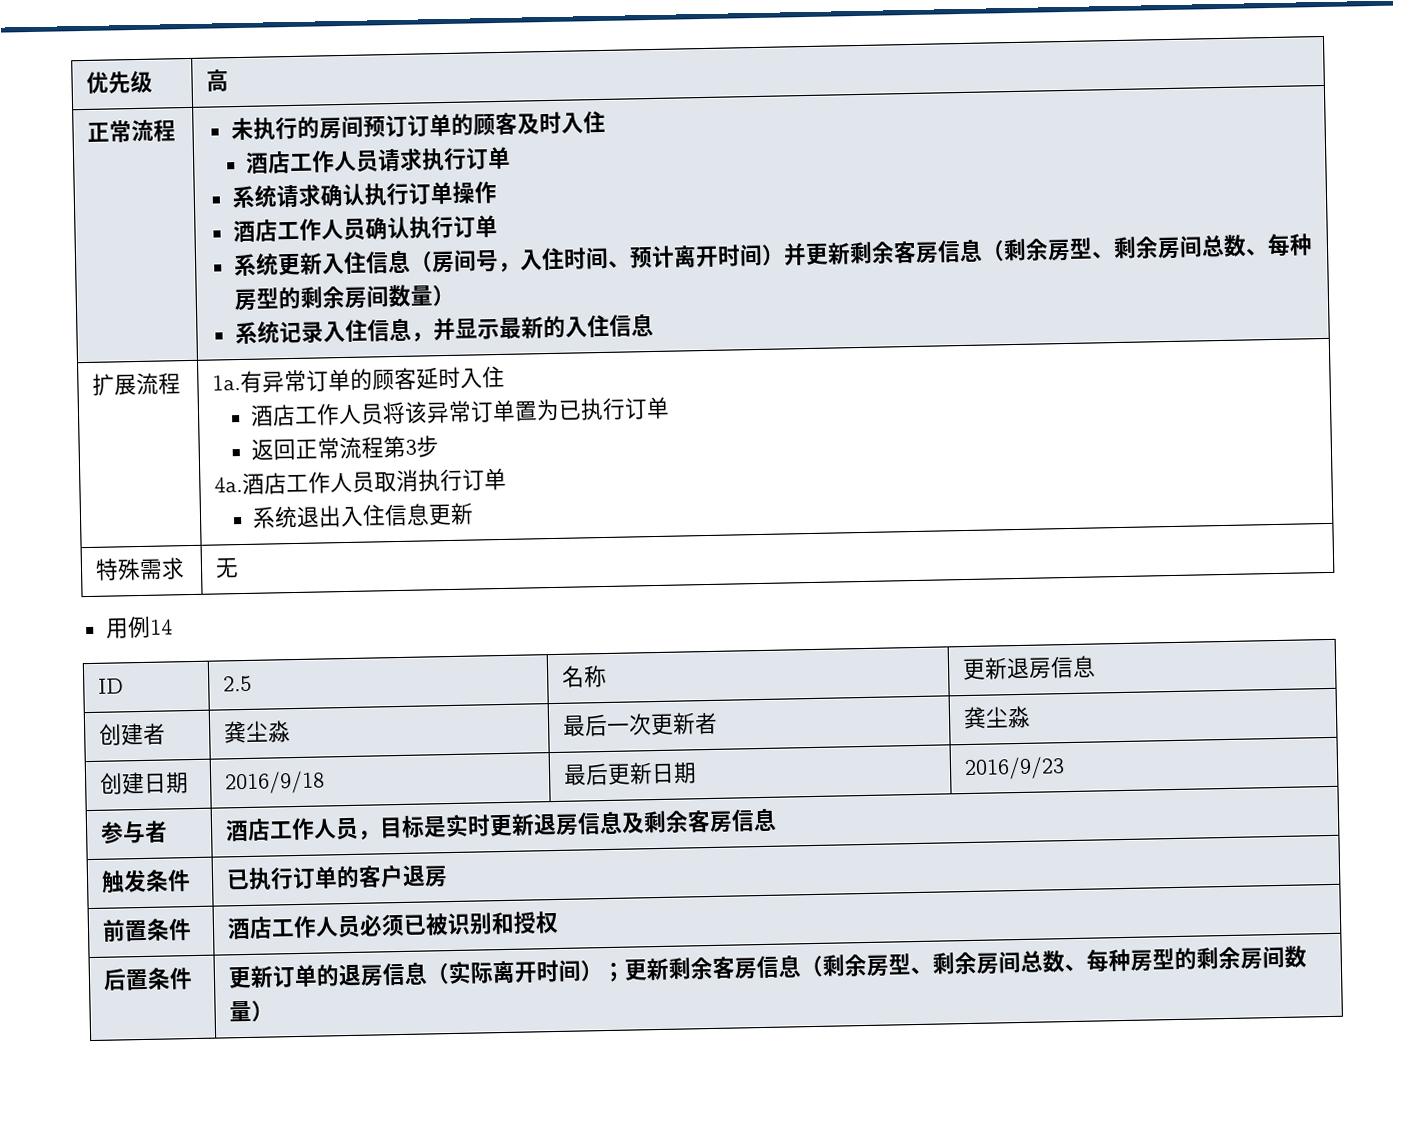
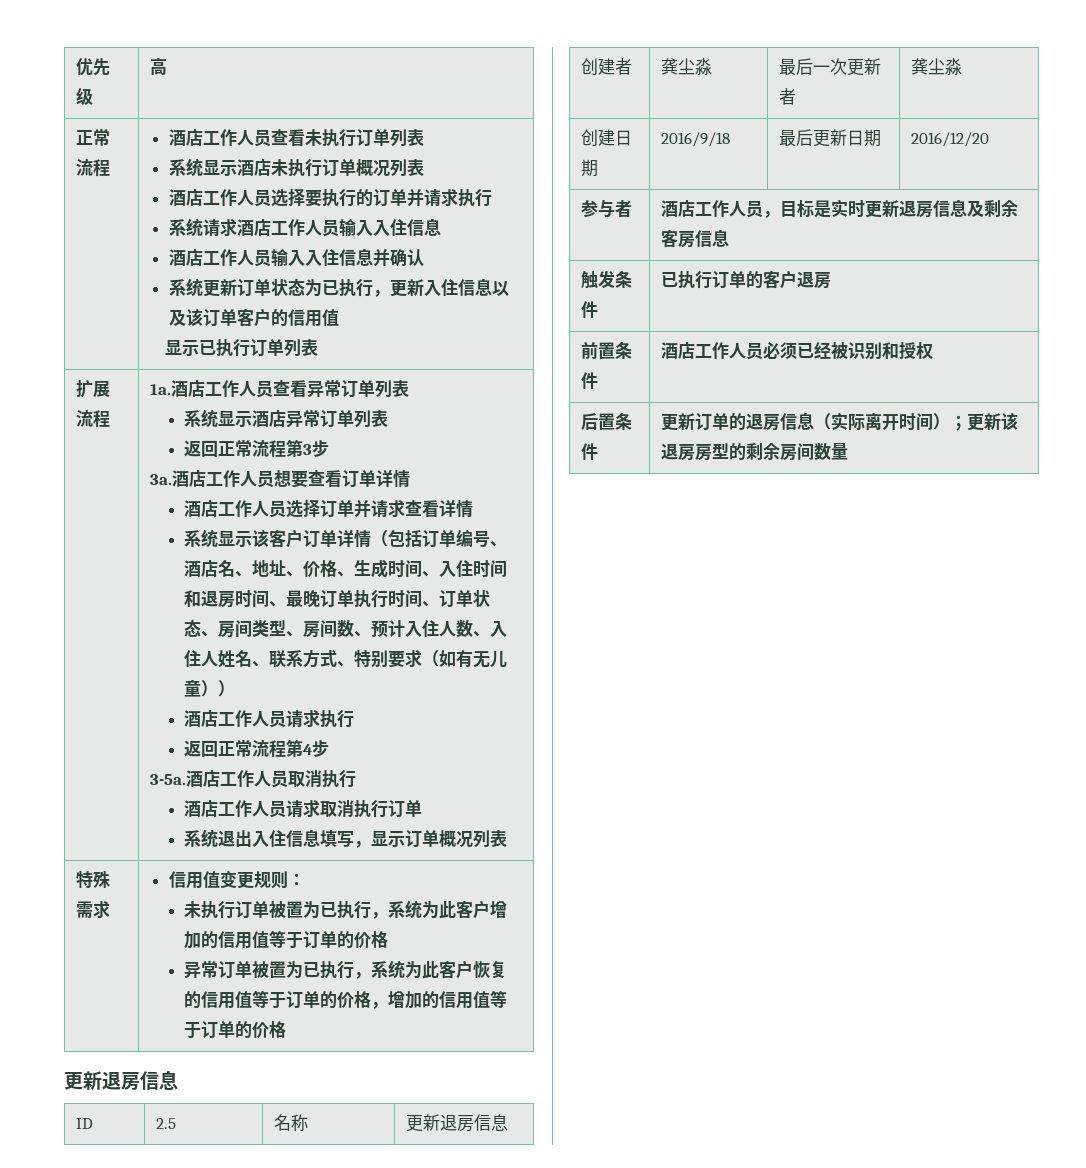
[230,110,606,141] 未执行的房间预订订单的顾客及时入住 -> [168,129,424,147] [168,158,424,177] [168,188,492,207] [168,218,441,237] [168,248,424,267] [168,278,509,297] [168,308,339,327] [165,339,319,357] [76,380,111,398] [76,410,111,428] [150,380,410,398] [184,409,389,428] [184,439,330,458] [150,469,411,488] [184,499,474,518] [184,529,508,548] [184,559,508,578] [184,590,491,608] [184,619,508,638] [184,649,508,668] [184,680,236,697] 酒店工作人员查看未执行订单列表 // 系统显示酒店未执行订单概况列表 // 酒店工作人员选择要执行的订单并请求执行 // 系统请求酒店工作人员输入入住信息 // 酒店工作人员输入入住信息并确认 // 系统更新订单状态为已执行，更新入住信息以及该订单客户的信用值 // 显示已执行订单列表 // 扩展流程 | 1a.酒店工作人员查看异常订单列表 // 系统显示酒店异常订单列表 // 返回正常流程第3步 // 3a.酒店工作人员想要查看订单详情 // 酒店工作人员选择订单并请求查看详情 // 系统显示该客户订单详情（包括订单编号、酒店名、地址、价格、生成时间、入住时间和退房时间、最晚订单执行时间、订单状态、房间类型、房间数、预计入住人数、入住人姓名、联系方式、特别要求（如有无儿童））
[464,146,511,170] [231,181,497,209] [232,215,498,243] [232,233,1313,277] [233,284,455,312] [234,313,654,345] [92,372,182,396] [212,365,506,394] [249,396,670,427] [250,435,439,461] [214,476,244,493] 订单 // 系统请求确认执行订单操作 // 酒店工作人员确认执行订单 // 系统更新入住信息（房间号，入住时间、预计离开时间）并更新剩余客房信息（剩余房型、剩余房间总数、每种房型的剩余房间数量） // 系统记录入住信息，并显示最新的入住信息 // 扩展流程 | 1a.有异常订单的顾客延时入住 // 酒店工作人员将该异常订单置为已执行订单 // 返回正常流程第3步 // 4a. -> [184,739,330,758] [150,774,187,785] // 返回正常流程第4步 // 3-5a.
(464, 480) none -> [184,799,389,818] // 酒店工作人员请求取消执行
[427,502,474,526] [95,557,186,581] [215,558,240,579] [104,615,173,639] 更新 // 特殊需求 | 无 // 用例14 -> [320,830,508,848] [76,871,111,889] [76,900,111,919] [168,870,305,889] [184,900,508,919] [184,930,389,949] [184,960,508,979] [184,990,508,1009] [184,1021,287,1038] [64,1070,178,1090] 填写，显示订单概况列表 // 特殊需求 | 信用值变更规则： // 未执行订单被置为已执行，系统为此客户增加的信用值等于订单的价格 // 异常订单被置为已执行，系统为此客户恢复的信用值等于订单的价格，增加的信用值等于订单的价格 // 更新退房信息
[964,756,1066,781] 2016/9/23 -> [911,132,990,147] 2016/12/20
(428, 924) none -> [814,342,832,359] 经
[668,945,1308,980] [229,1000,275,1022] 剩余客房信息（剩余房型、剩余房间总数、每种房型的剩余房间数量） -> [1001,412,1019,430] [661,443,849,461] 该退房房型的剩余房间数量

